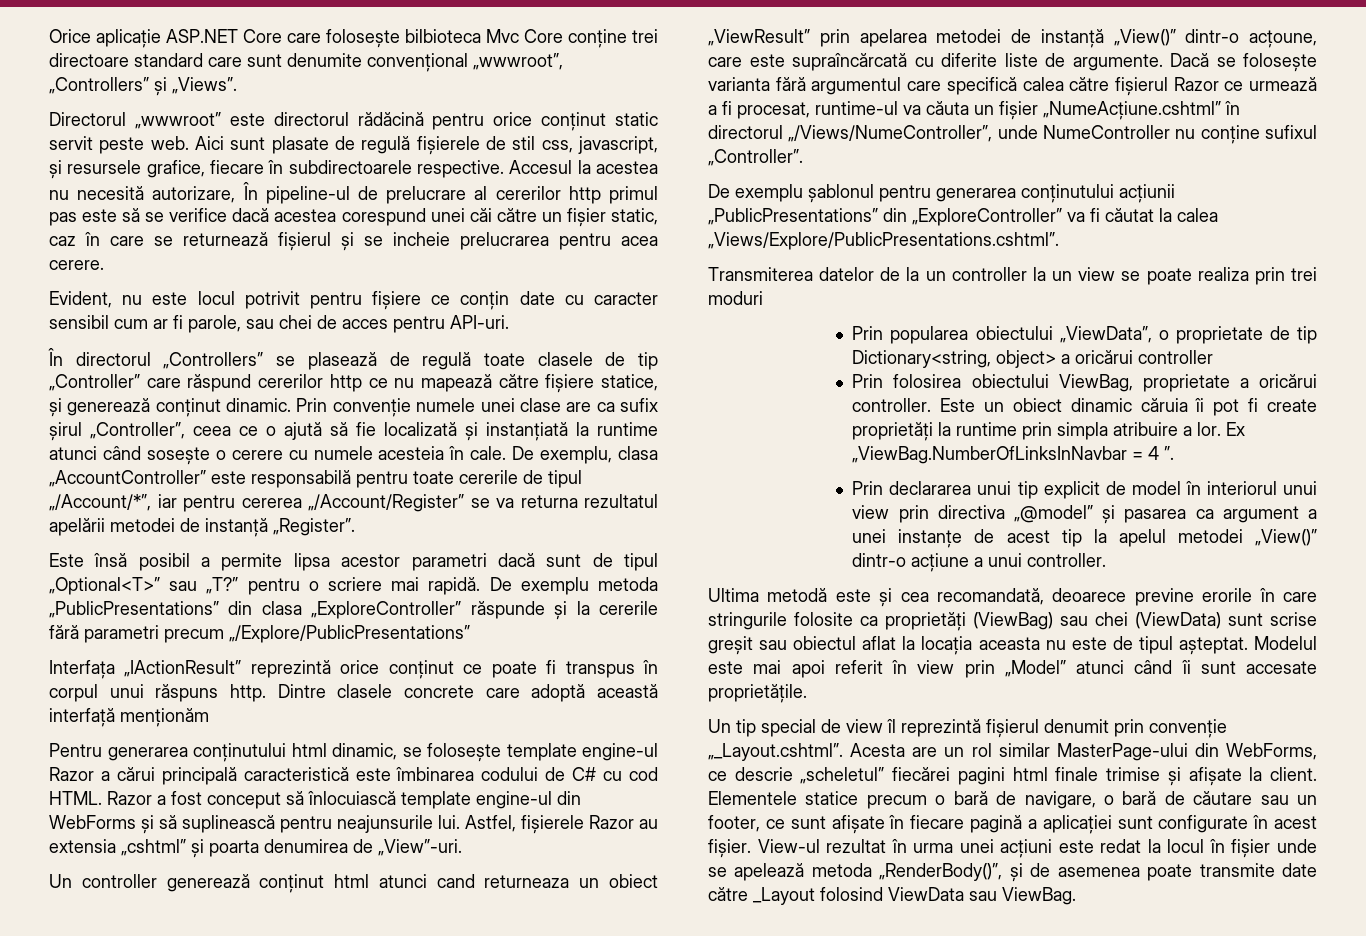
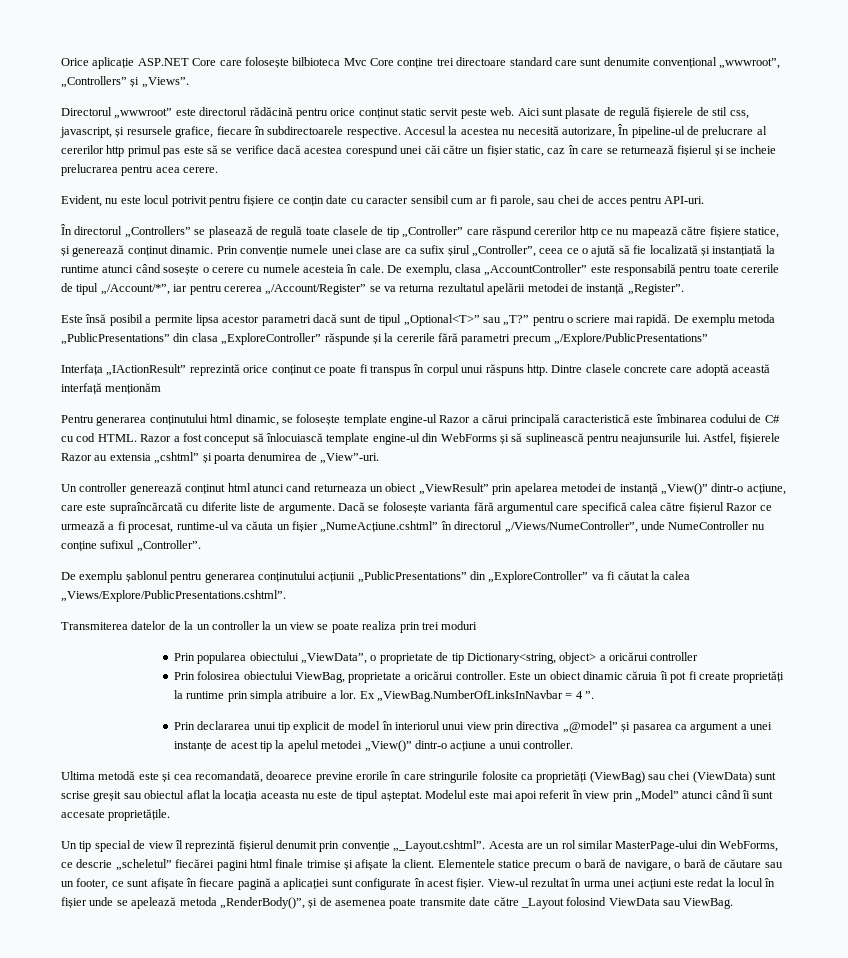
[1249,30,1317,48] acțoune, -> [746,484,786,495] acțiune,

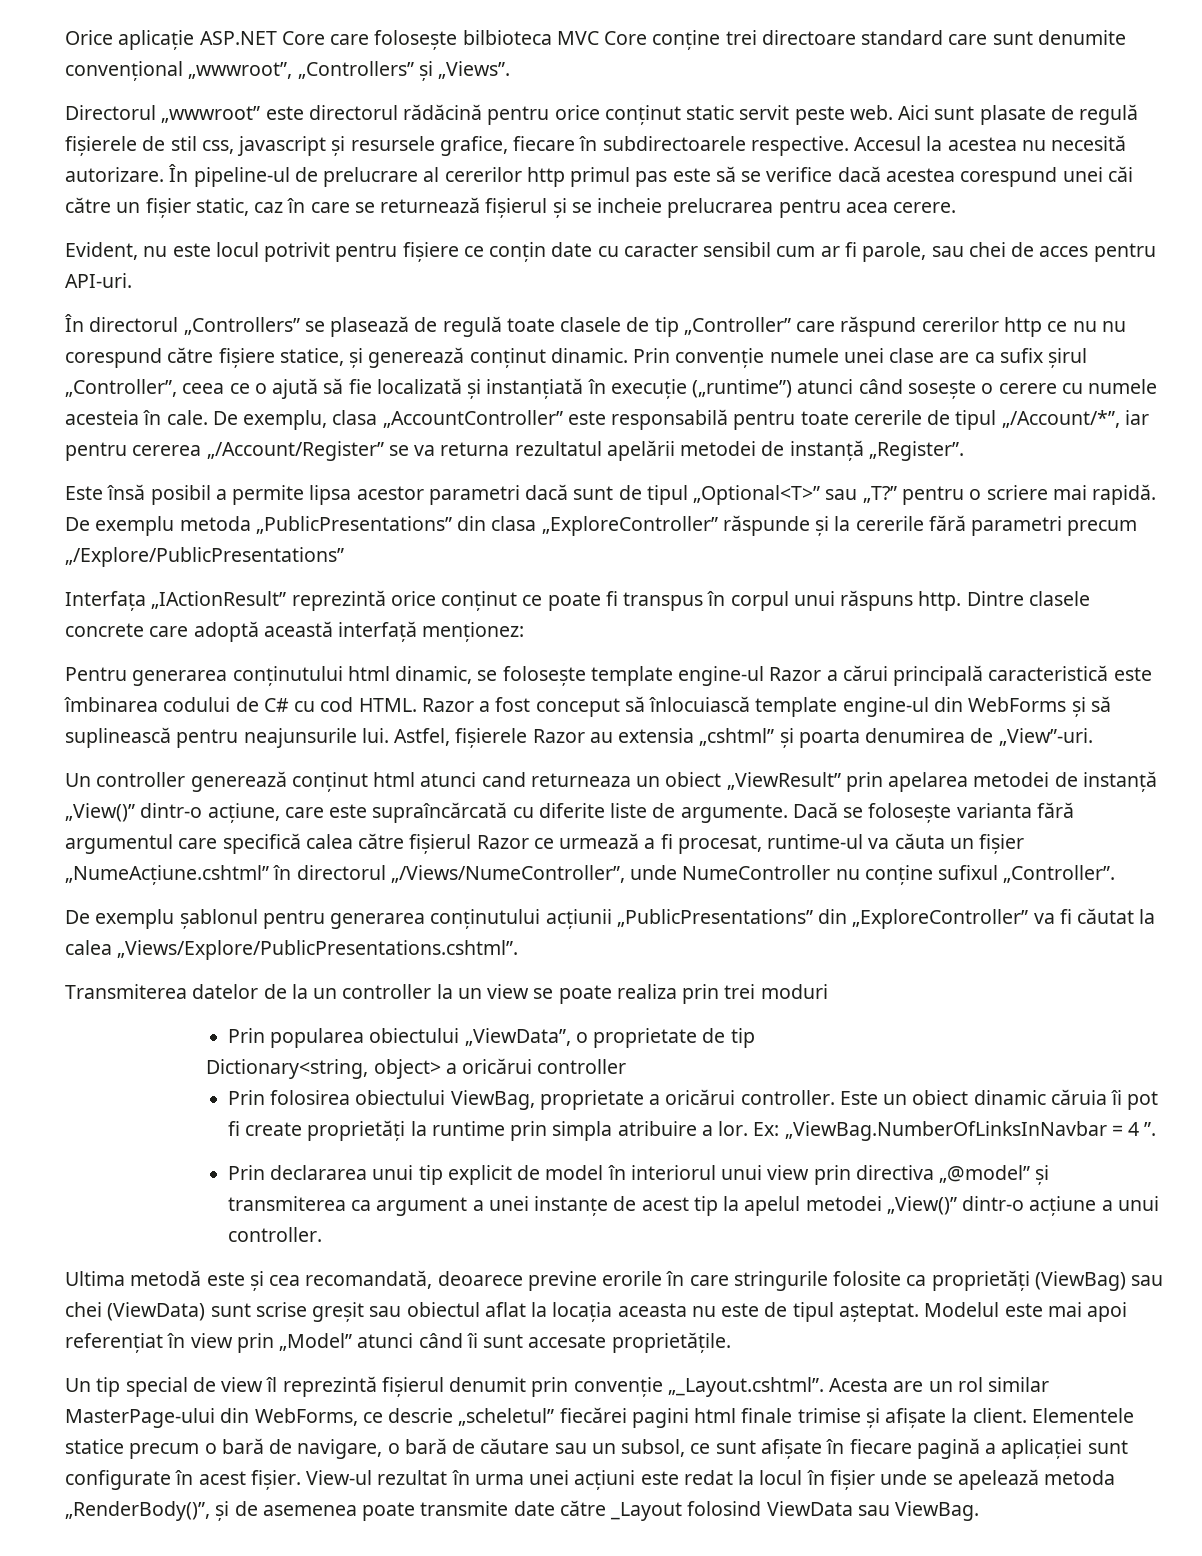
[343,58,367,66] Mvc -> [556,31,599,45] MVC
[60,127,112,138] javascript, -> [237,136,327,156] javascript
[561,127,615,138] autorizare, -> [65,167,164,182] autorizare.
[631,226,678,238] mapează -> [1101,321,1126,332] [65,348,162,368] nu corespund
[765,245,775,254] [61,265,99,273] la runtime -> [587,379,793,399] în execuție („runtime”)
[105,383,162,395] menționăm -> [422,622,525,642] menționez:
(464, 658) none -> (755, 1038) //
[359,691,375,699] Ex -> [753,1122,780,1136] Ex:
[632,724,672,733] pasarea -> [227,1196,346,1211] transmiterea
[539,790,571,799] referit -> [65,1333,163,1353] referențiat
[76,878,109,890] footer, -> [621,1439,686,1457] subsol,

